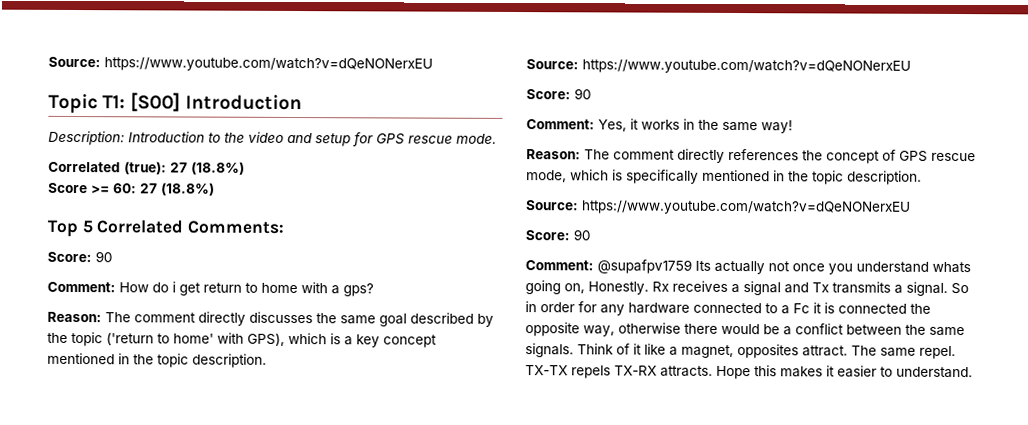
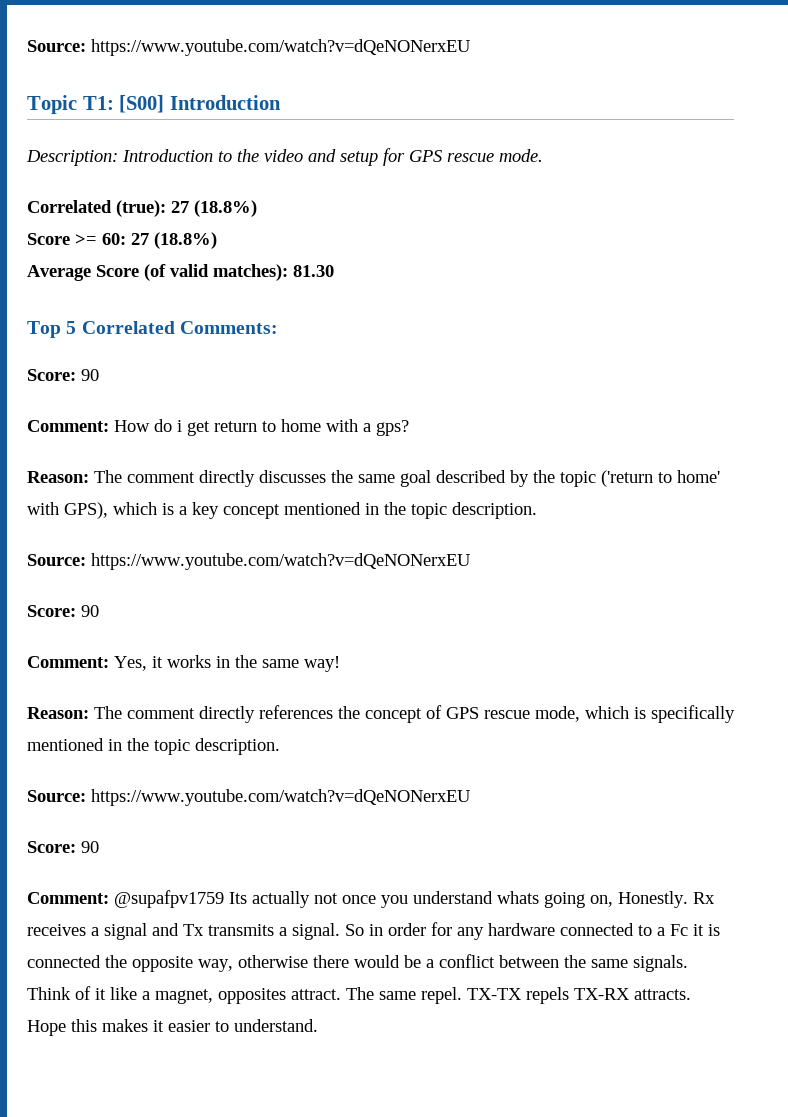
(215, 189) none -> [27,264,334,281] // Average Score (of valid matches): 81.30

